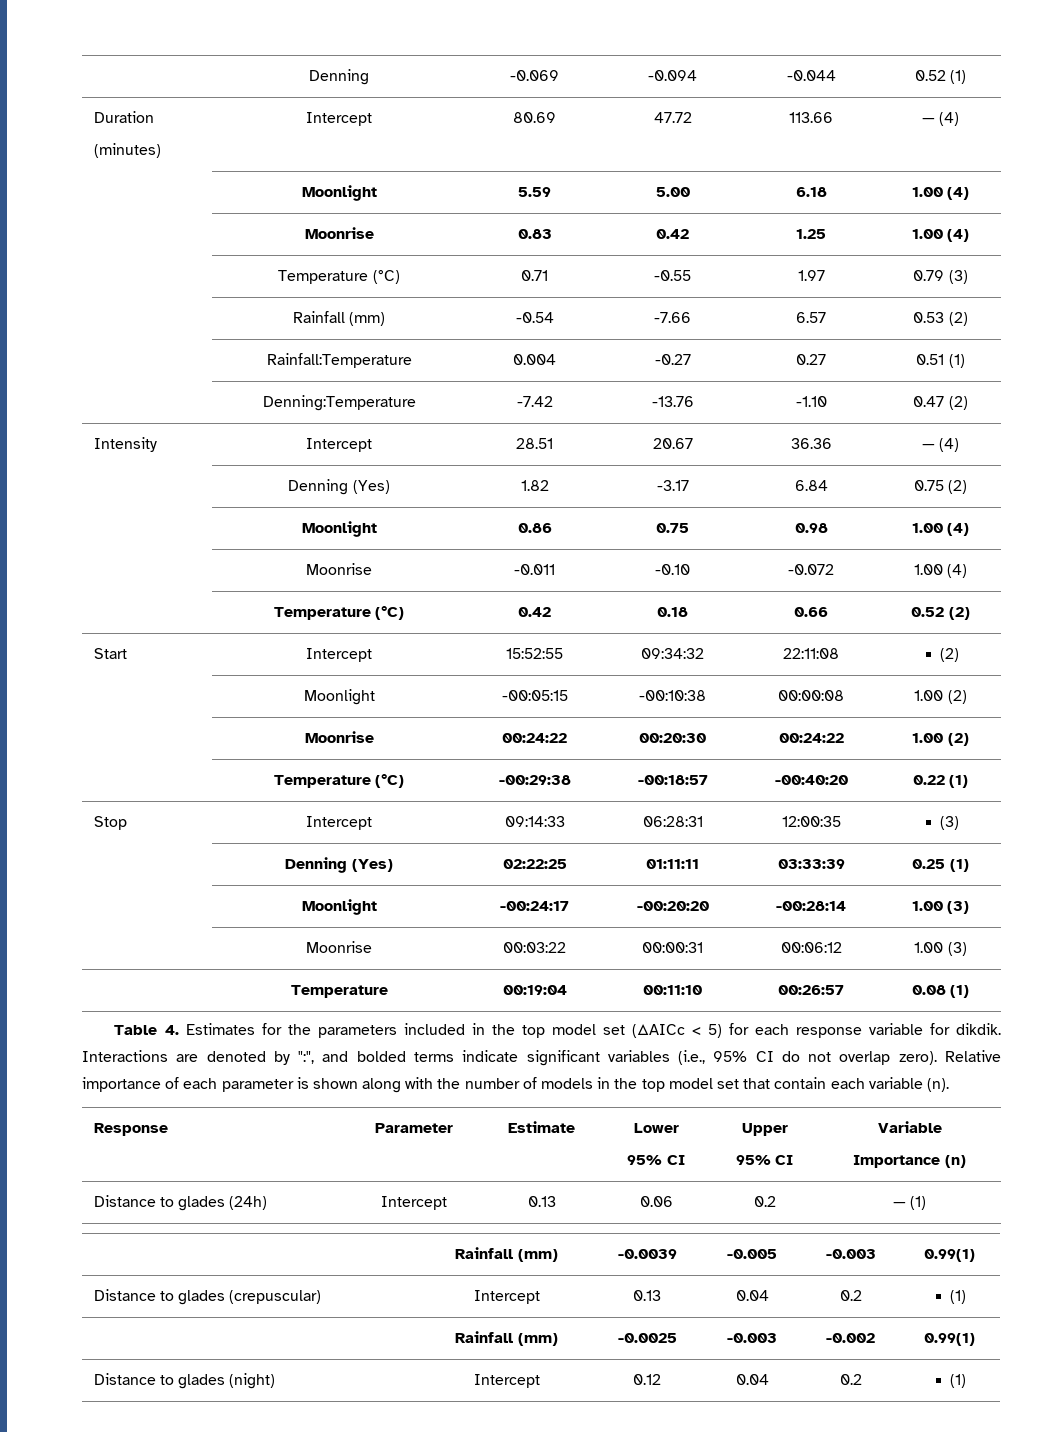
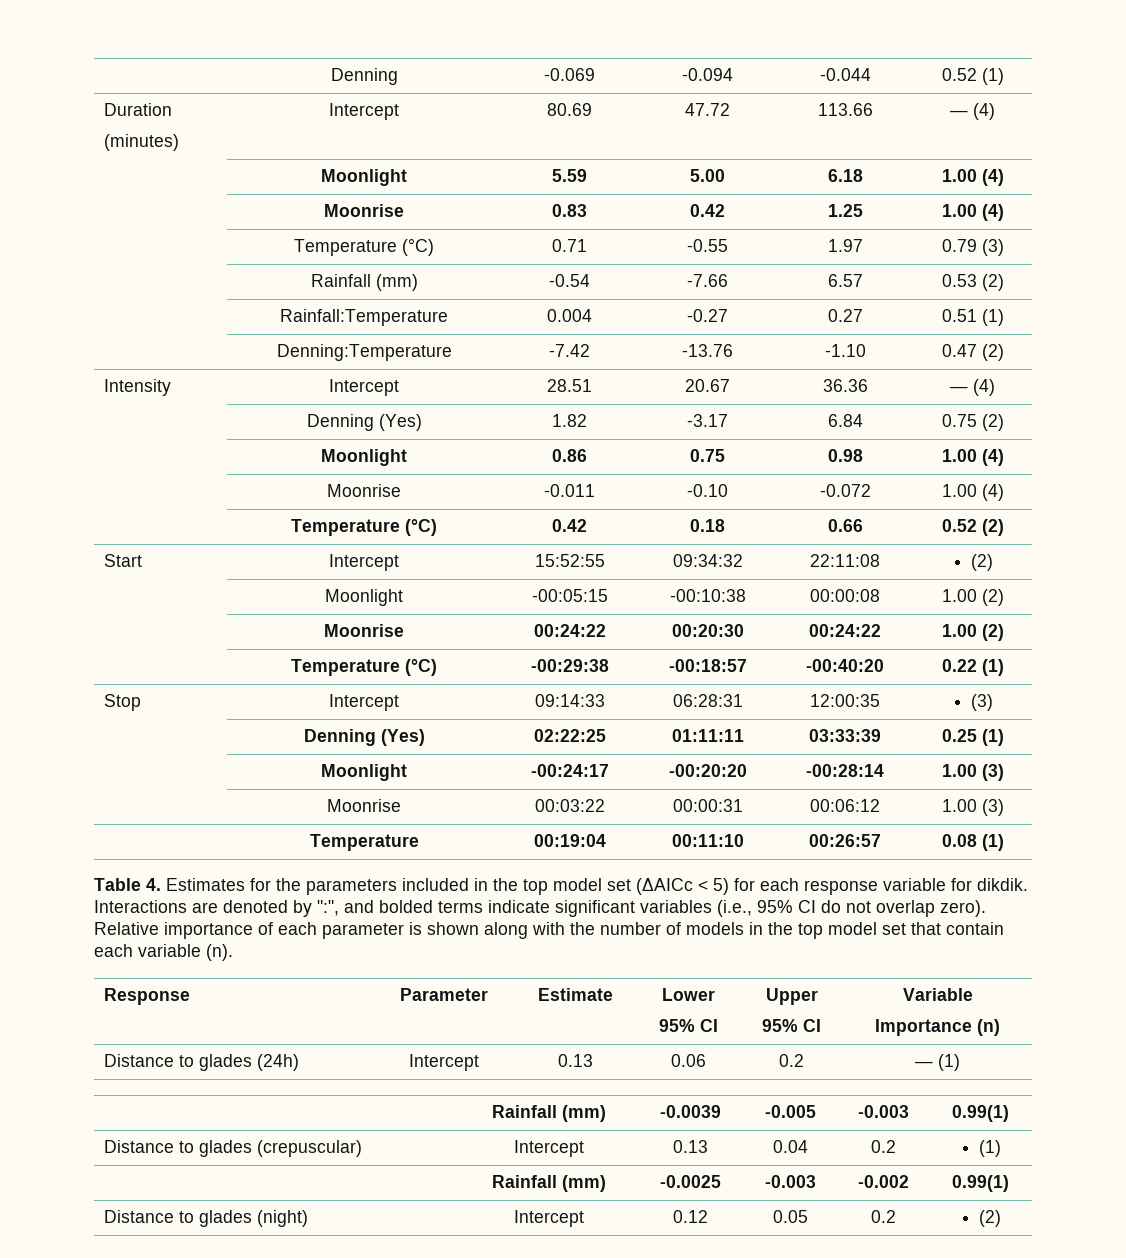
[735,1374,769,1385] [839,1374,862,1385] [950,1374,967,1388] 0.04 | 0.2 | (1) -> [772,1210,808,1223] [870,1210,896,1223] [979,1210,1002,1227] 0.05 | 0.2 | (2)

